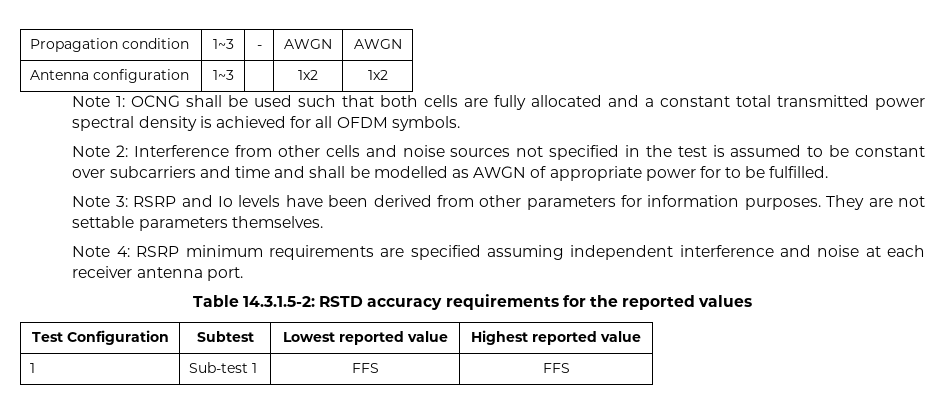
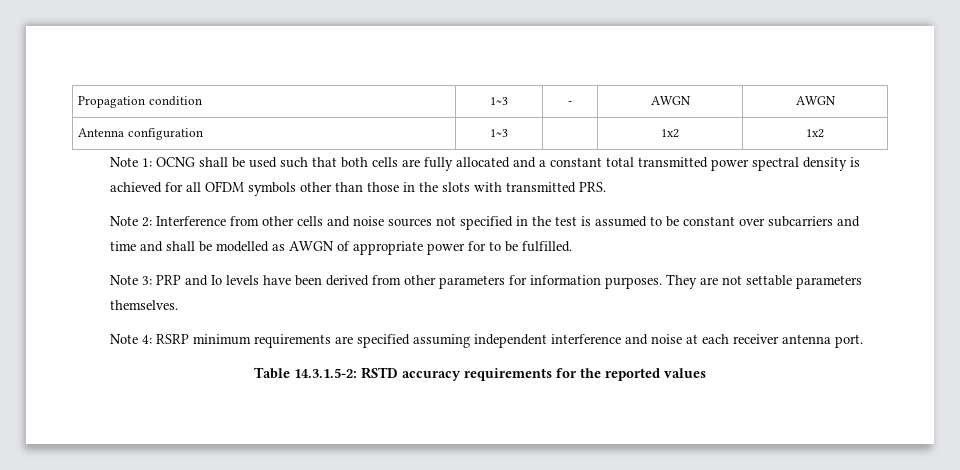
[391,116,460,131] symbols. -> [247,182,606,196] symbols other than those in the slots with transmitted PRS.
[133,196,177,207] RSRP -> [155,275,181,285] PRP
[31,330,169,345] [196,331,254,342] [282,331,448,345] [471,330,641,345] [30,363,36,373] [189,362,258,373] [351,363,379,373] [542,363,570,373] // Test Configuration | Subtest | Lowest reported value | Highest reported value // 1 | Sub-test 1 | FFS | FFS -> (706, 373) none

